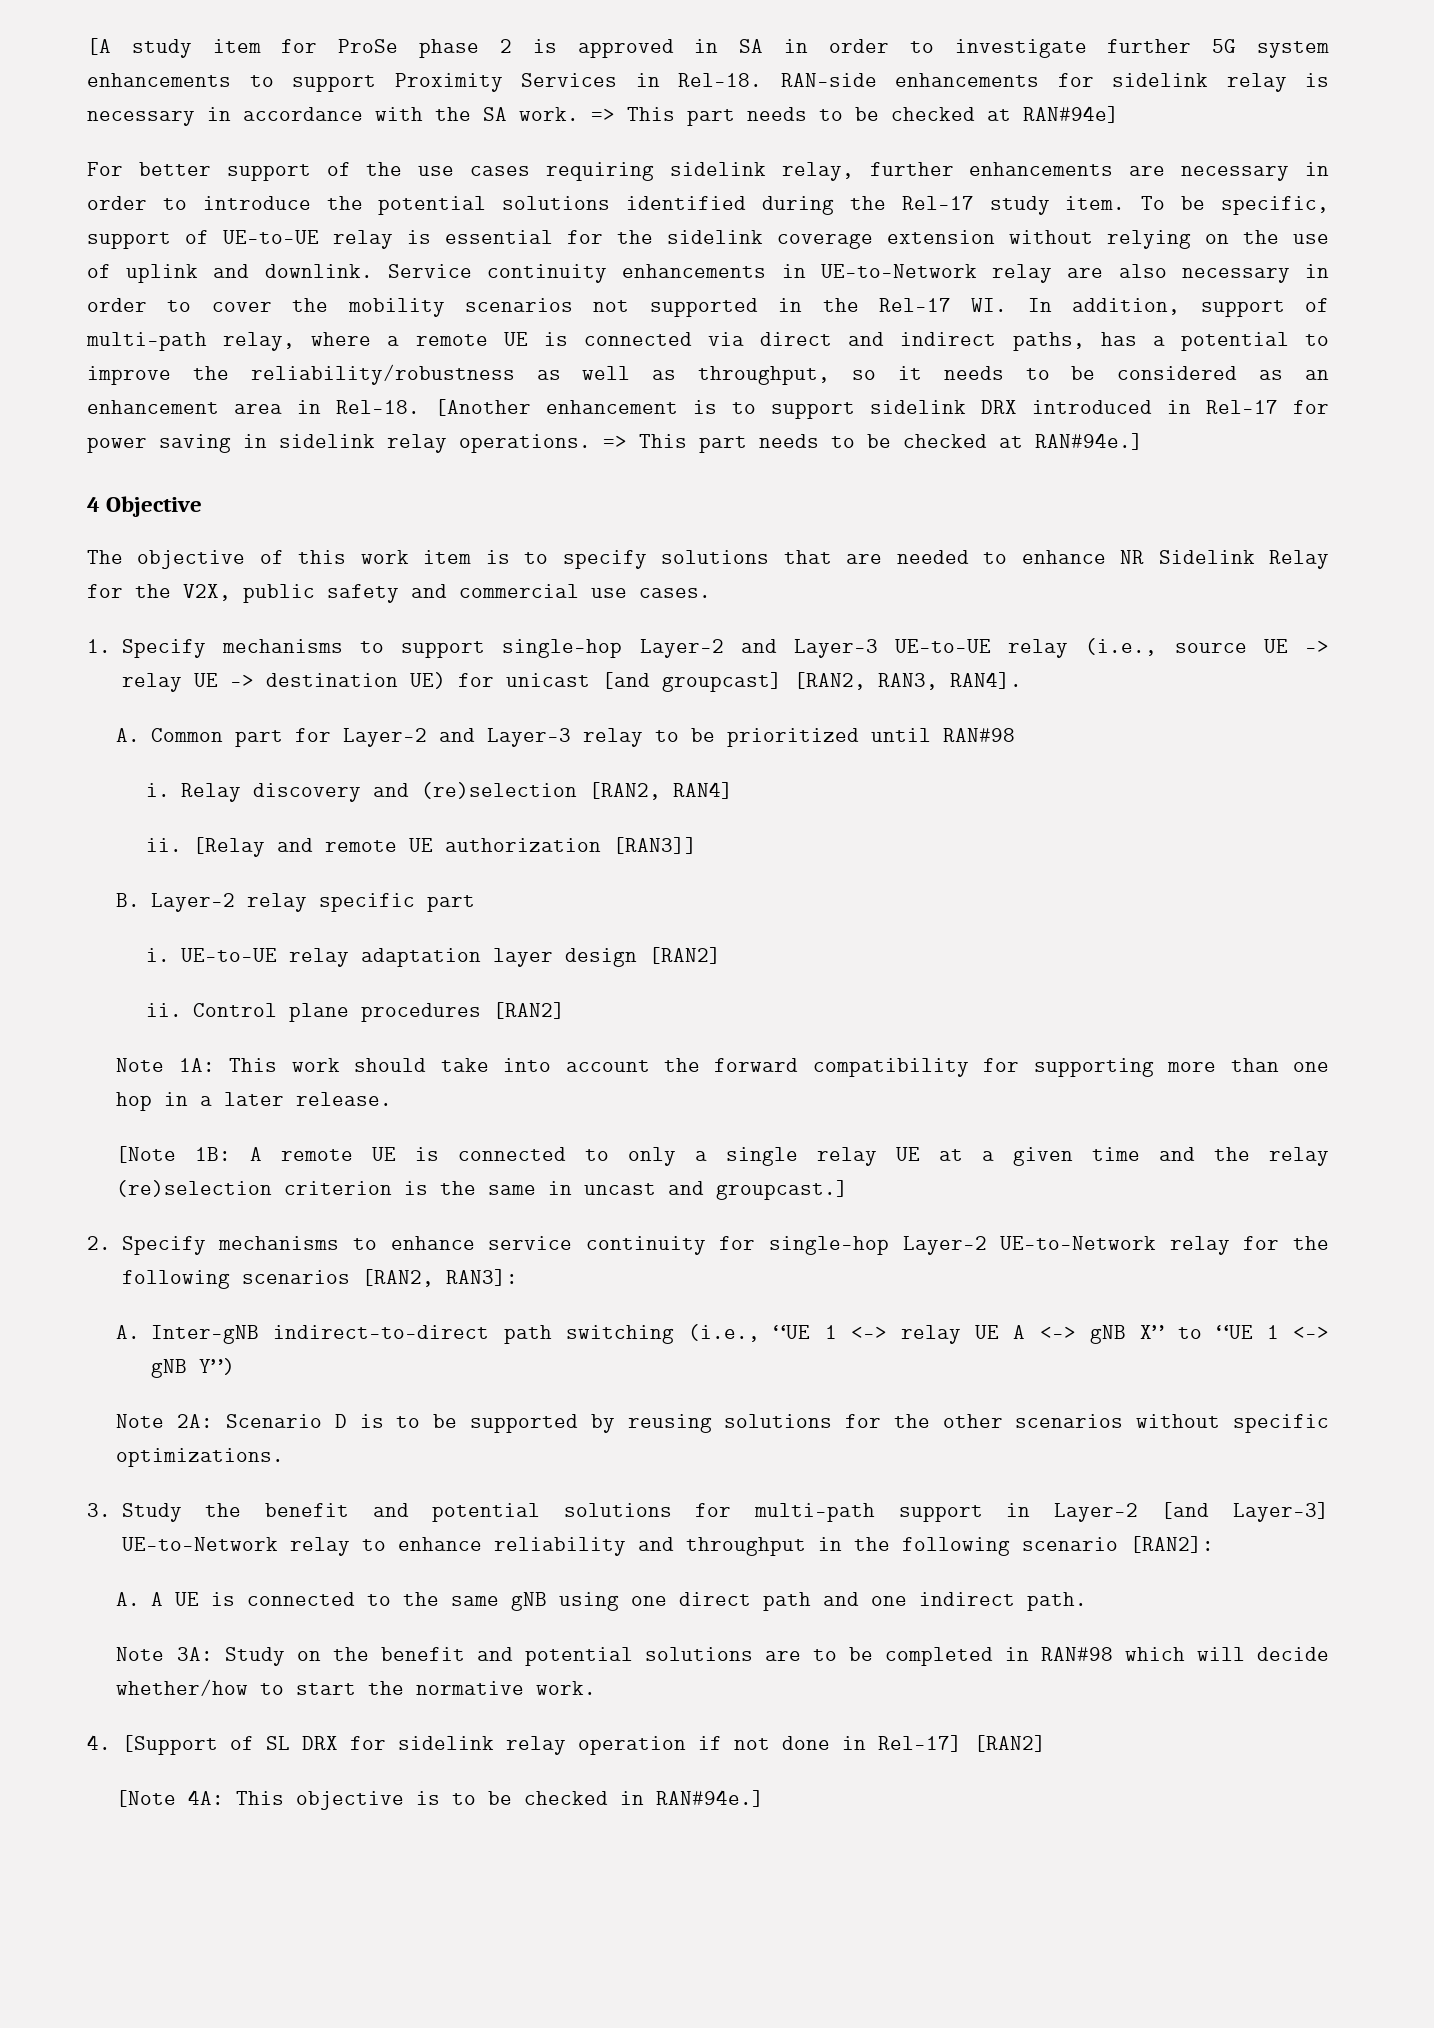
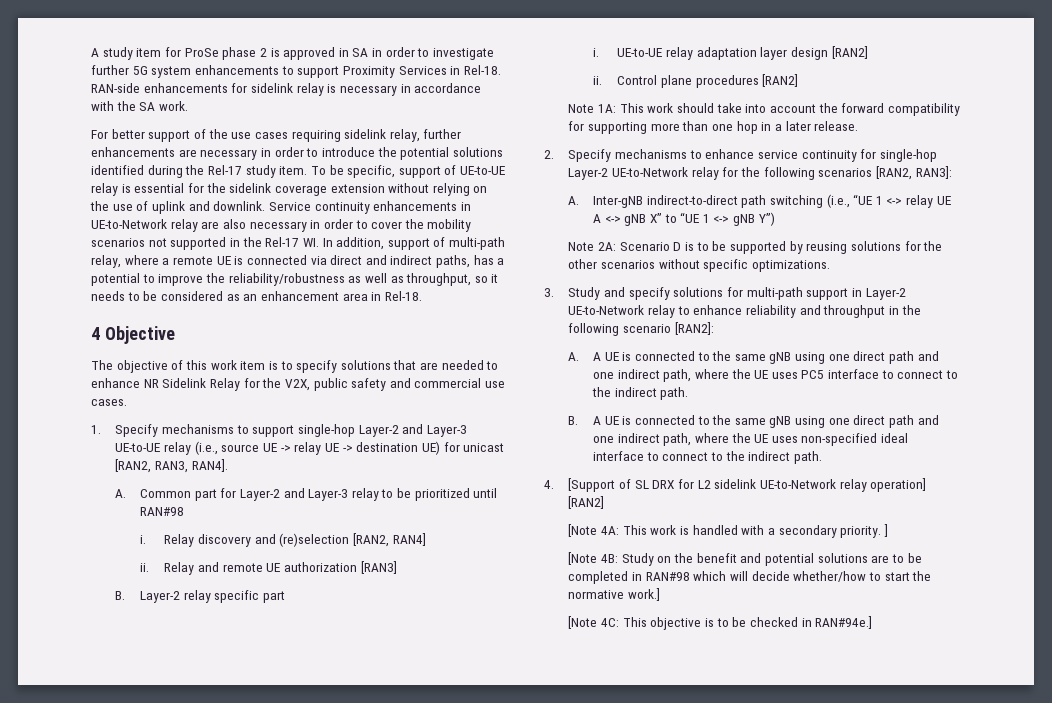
[87,38,111,55] [A -> [91,48,99,57] A
[591,106,1119,126] => This part needs to be checked at RAN#94e] -> (188, 106) none
[435,399,1329,419] [87,433,1143,453] [Another enhancement is to support sidelink DRX introduced in Rel-17 for power saving in sidelink relay operations. => This part needs to be checked at RAN#94e.] -> (422, 296) none
[601,672,782,692] [and groupcast] -> (505, 447) none
[192,837,265,857] [Relay -> [164,562,195,575] Relay
[612,837,697,854] [RAN3]] -> [360,561,397,574] [RAN3]
[116,1146,1330,1166] [116,1180,849,1200] // [Note 1B: A remote UE is connected to only a single relay UE at a given time and the relay (re)selection criterion is the same in uncast and groupcast.] -> (859, 126) none
[205,1503,541,1522] the benefit and potential -> [604,287,670,300] and specify
[1161,1502,1329,1522] [and Layer-3] -> (906, 294) none
[1027,1592,1088,1611] [116,1647,213,1661] path. // Note 3A: -> [663,369,959,382] [591,387,689,400] [568,415,939,428] [592,433,909,446] [592,451,822,464] [544,478,927,492] [568,496,605,509] [568,524,888,538] [568,552,619,565] path, where the UE uses PC5 interface to connect to the indirect path. // B. A UE is connected to the same gNB using one direct path and one indirect path, where the UE uses non-specified ideal interface to connect to the indirect path. // 4. [Support of SL DRX for L2 sidelink UE-to-Network relay operation] [RAN2] // [Note 4A: This work is handled with a secondary priority. ] // [Note 4B:
[536,1681,597,1695] [87,1735,1046,1755] [116,1790,225,1807] work. // 4. [Support of SL DRX for sidelink relay operation if not done in Rel-17] [RAN2] // [Note 4A: -> [628,588,661,601] [568,616,620,629] work.] // [Note 4C:

